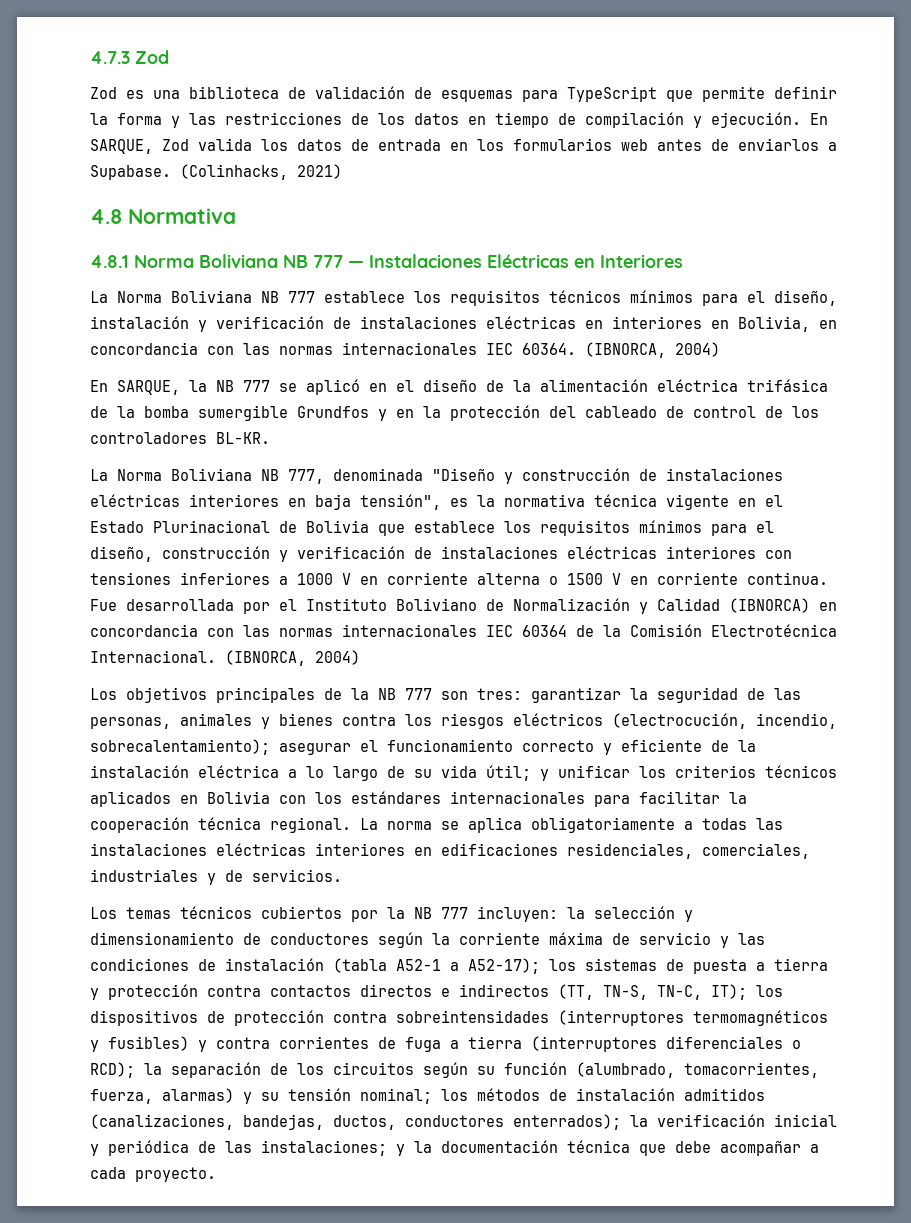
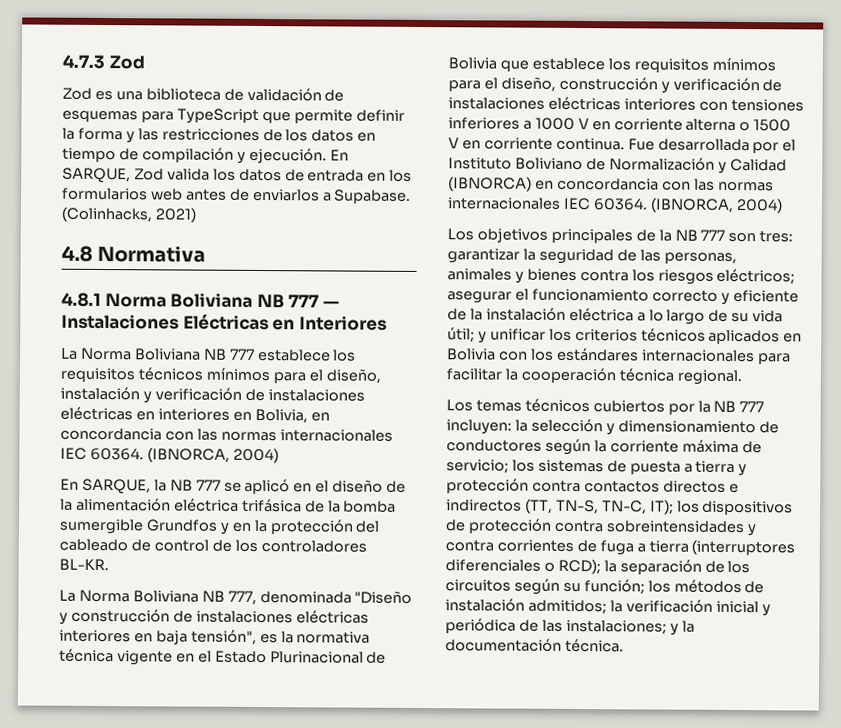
[522,624,837,637] [90,650,216,663] 60364 de la Comisión Electrotécnica Internacional. -> [592,198,648,211] 60364.
[513,713,837,729] [90,739,270,755] eléctricos (electrocución, incendio, sobrecalentamiento); -> [716,268,796,285] eléctricos;
[360,817,783,833] [90,843,810,859] [90,869,342,885] La norma se aplica obligatoriamente a todas las instalaciones eléctricas interiores en edificaciones residenciales, comerciales, industriales y de servicios. -> (742, 377) none
[639,932,765,948] [90,958,540,974] servicio y las condiciones de instalación (tabla A52-1 a A52-17); -> [446,459,509,474] servicio;
[558,1010,828,1026] [90,1036,189,1052] (interruptores termomagnéticos y fusibles) -> (745, 527) none
[504,1062,819,1078] [90,1088,765,1104] [90,1114,621,1130] función (alumbrado, tomacorrientes, fuerza, alarmas) y su tensión nominal; los métodos de instalación admitidos (canalizaciones, bandejas, ductos, conductores enterrados); -> [583,579,765,595] [445,598,607,615] función; los métodos de instalación admitidos;
[567,1140,819,1156] [90,1167,216,1182] técnica que debe acompañar a cada proyecto. -> [564,638,624,653] técnica.

